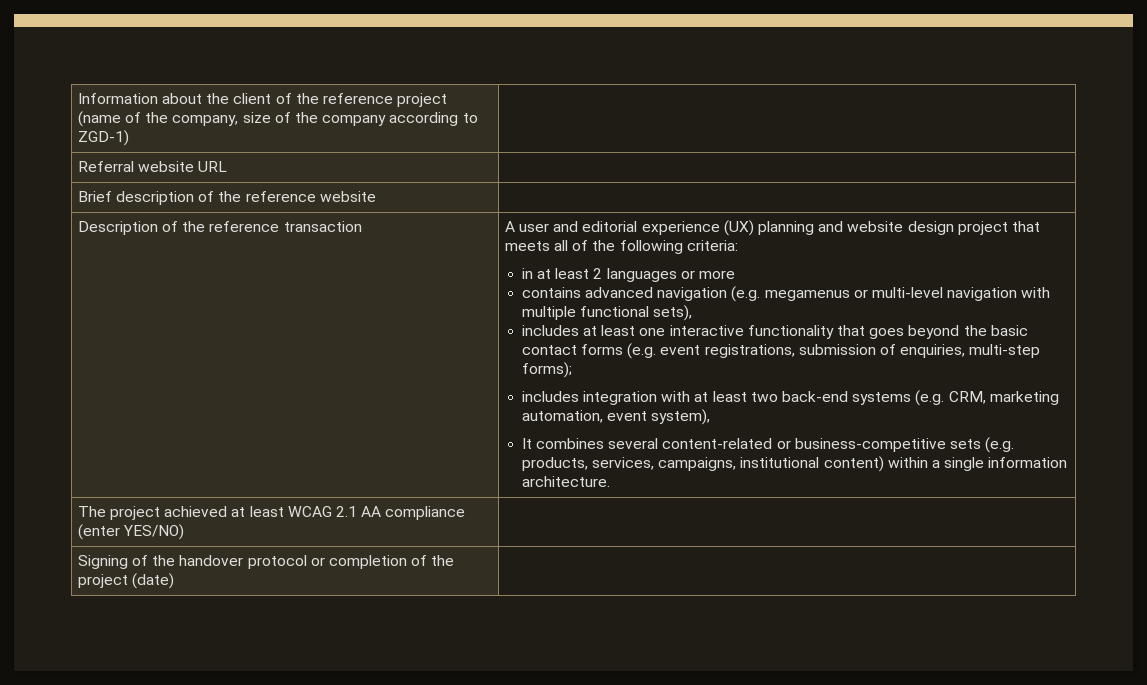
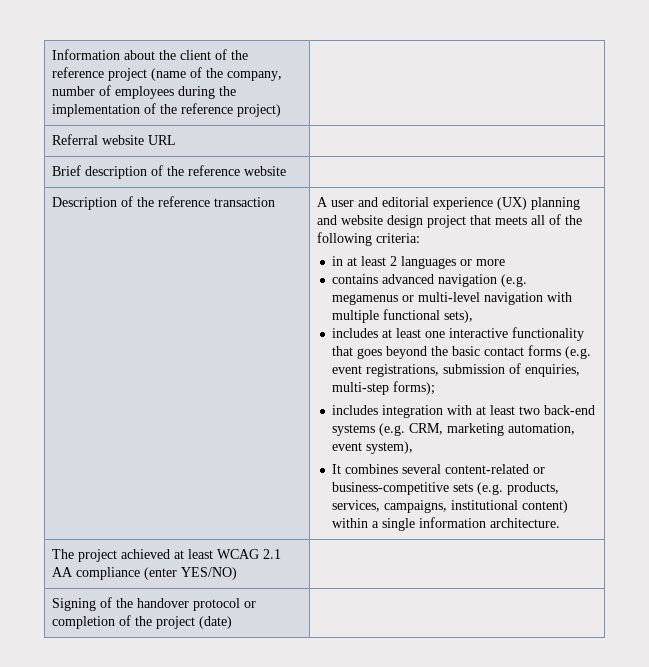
[242,112,478,126] [77,130,129,146] size of the company according to ZGD-1) -> [51,85,236,99] [51,103,281,117] number of employees during the implementation of the reference project)

